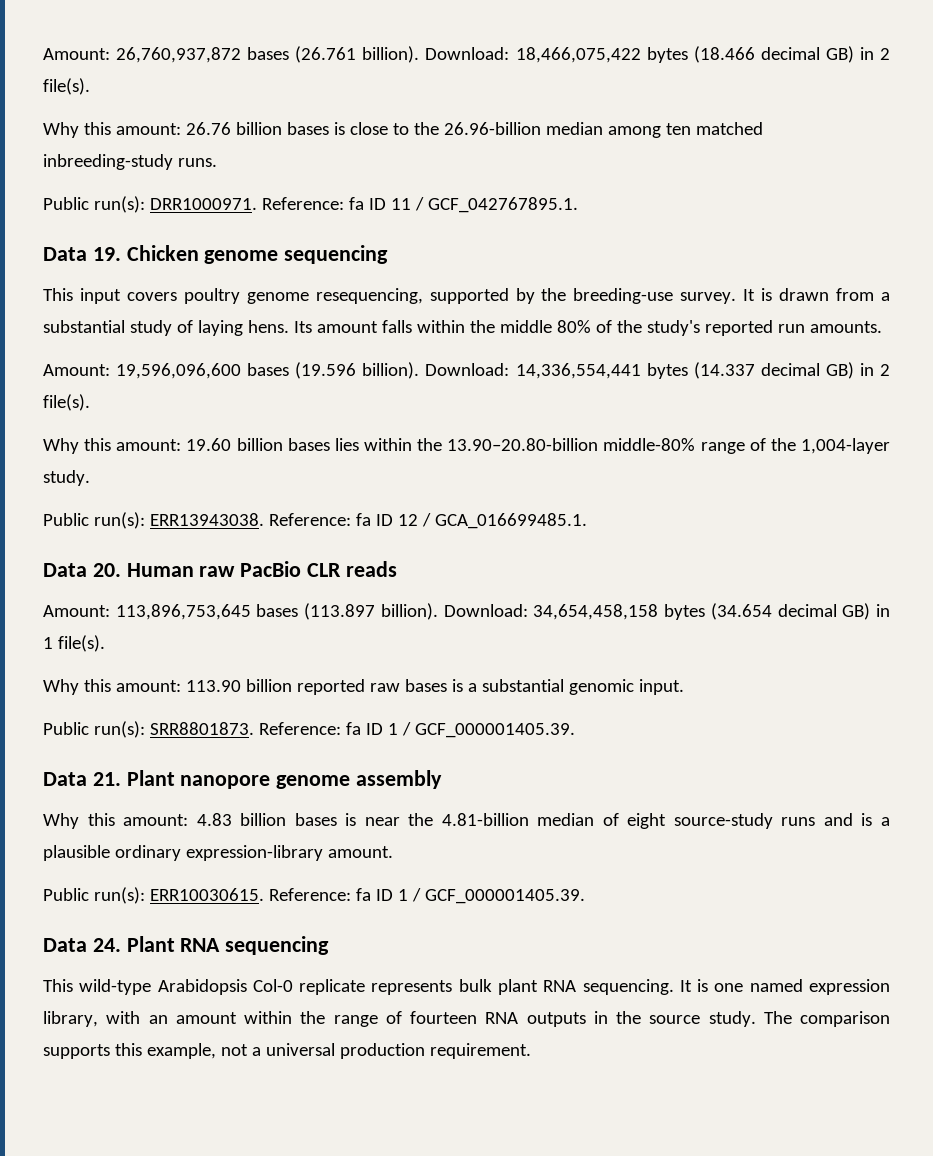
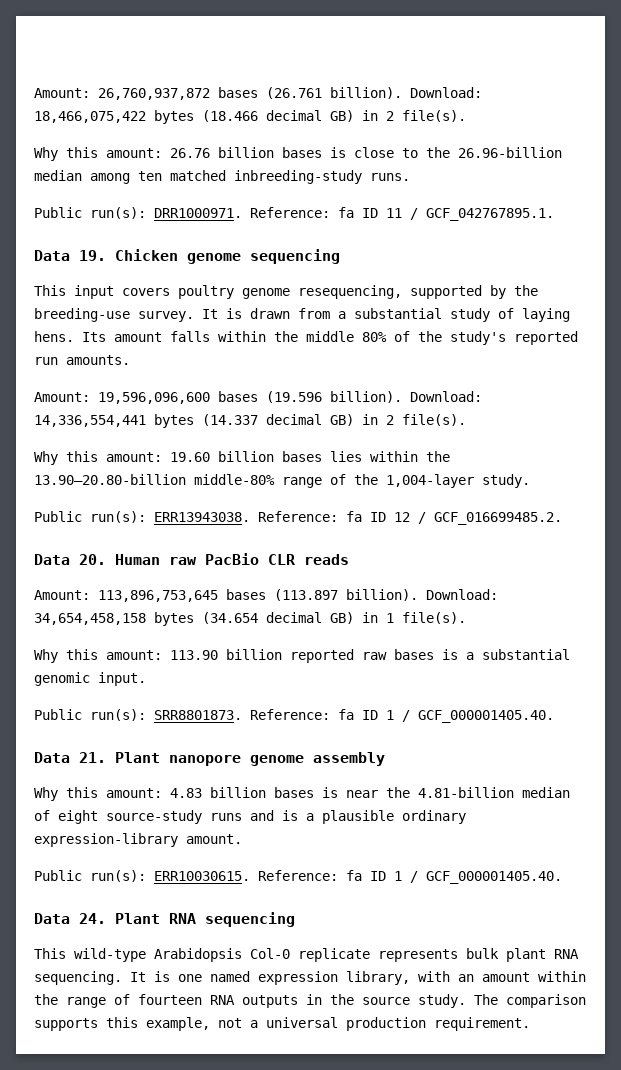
[434,513,587,529] GCA_016699485.1. -> [434,512,562,525] GCF_016699485.2.
[414,723,575,738] GCF_000001405.39. -> [418,710,554,723] GCF_000001405.40.
[424,889,585,904] GCF_000001405.39. -> [426,871,562,884] GCF_000001405.40.

